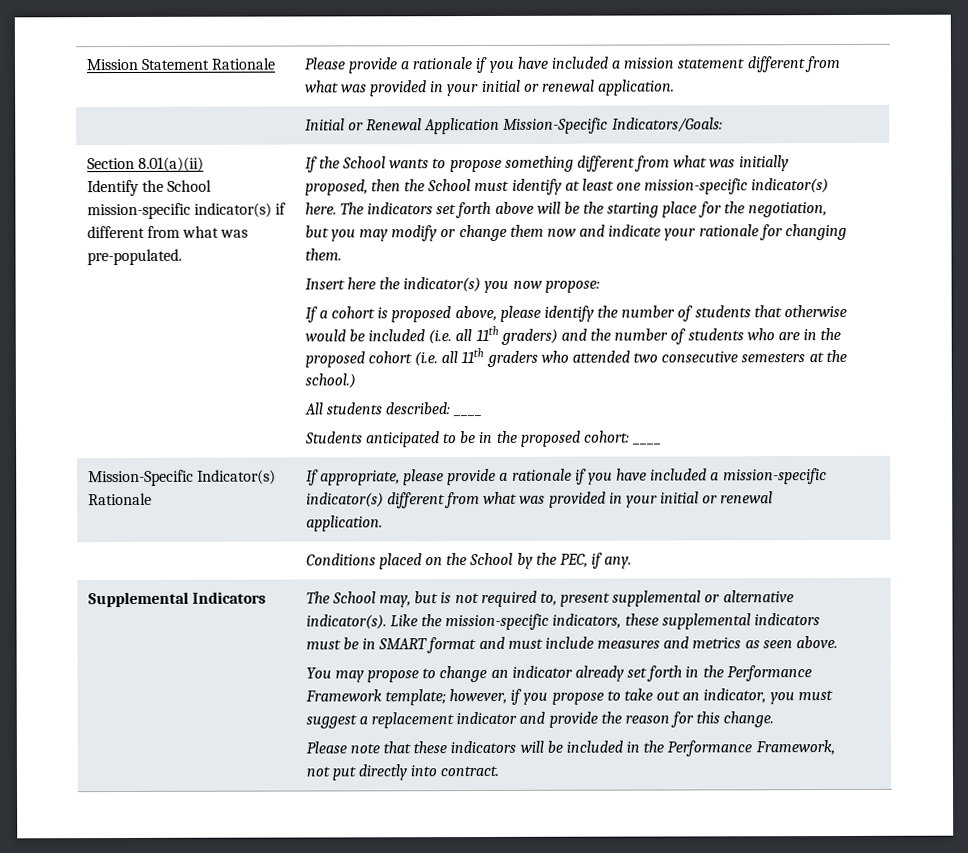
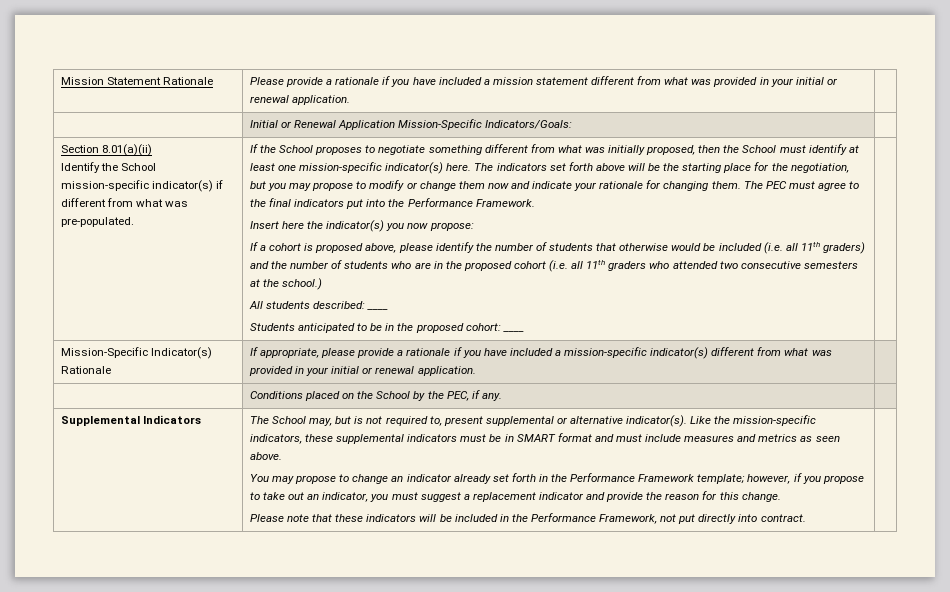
[389,158,502,173] wants to propose -> [315,145,426,155] proposes to negotiate
(388, 235) none -> [312,181,367,191] propose to
(342, 254) none -> [743,181,860,191] [249,198,535,209] The PEC must agree to the final indicators put into the Performance Framework.

